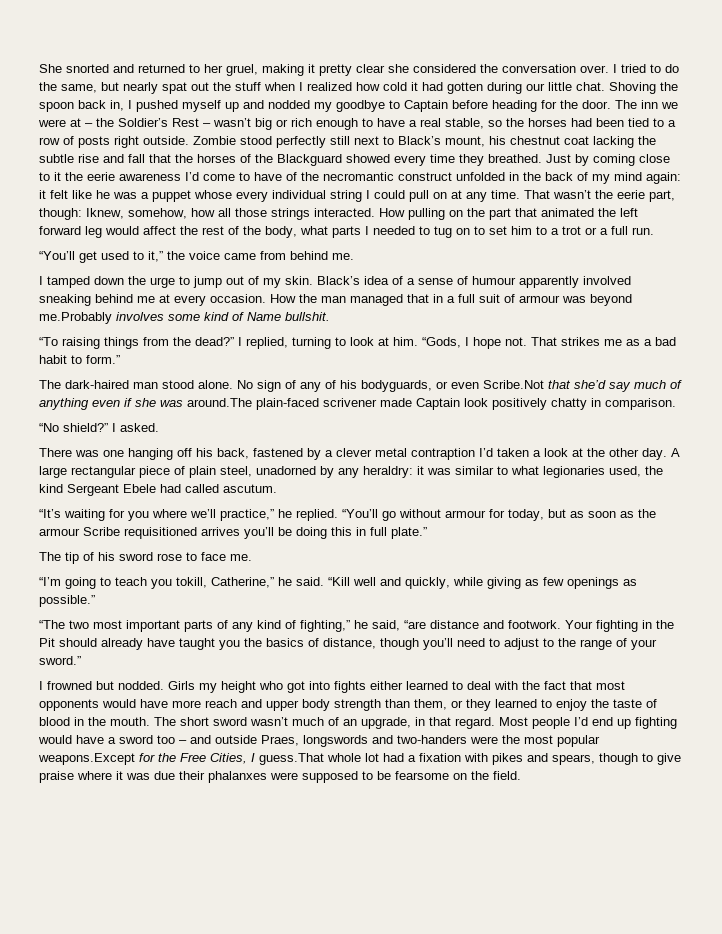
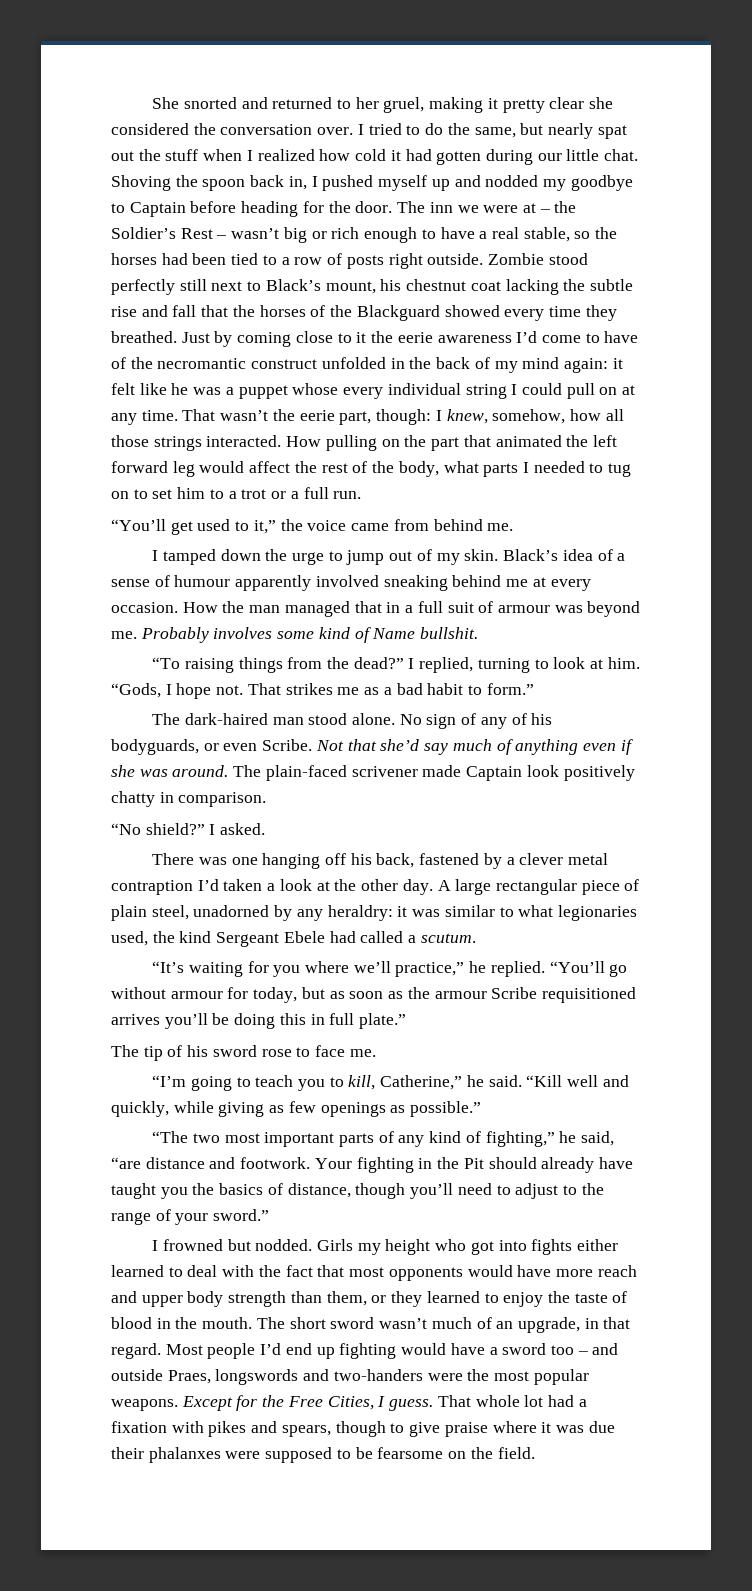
[86,208,124,219] Iknew, -> [435,409,488,424] I knew,
[39,312,112,324] me.Probably -> [111,627,209,643] me. Probably
[483,380,544,389] Scribe.Not -> [262,739,344,751] Scribe. Not
[187,398,252,407] around.The -> [172,765,262,777] around. The
[223,484,277,493] ascutum. -> [408,933,476,943] a scutum.
[176,577,207,588] tokill, -> [329,1075,376,1090] to kill,
[38,753,135,765] weapons.Except -> [111,1396,233,1411] weapons. Except
[259,753,324,765] guess.That -> [389,1395,471,1411] guess. That

